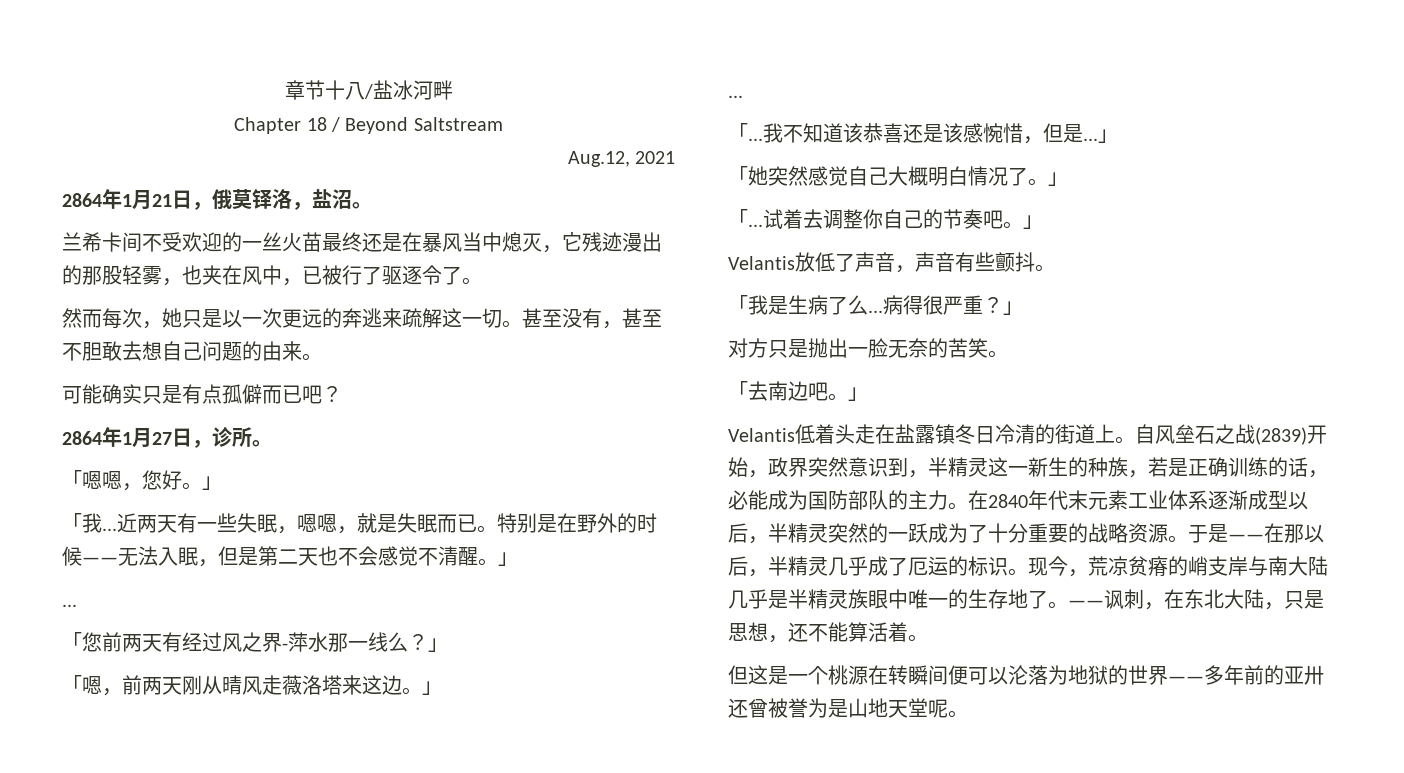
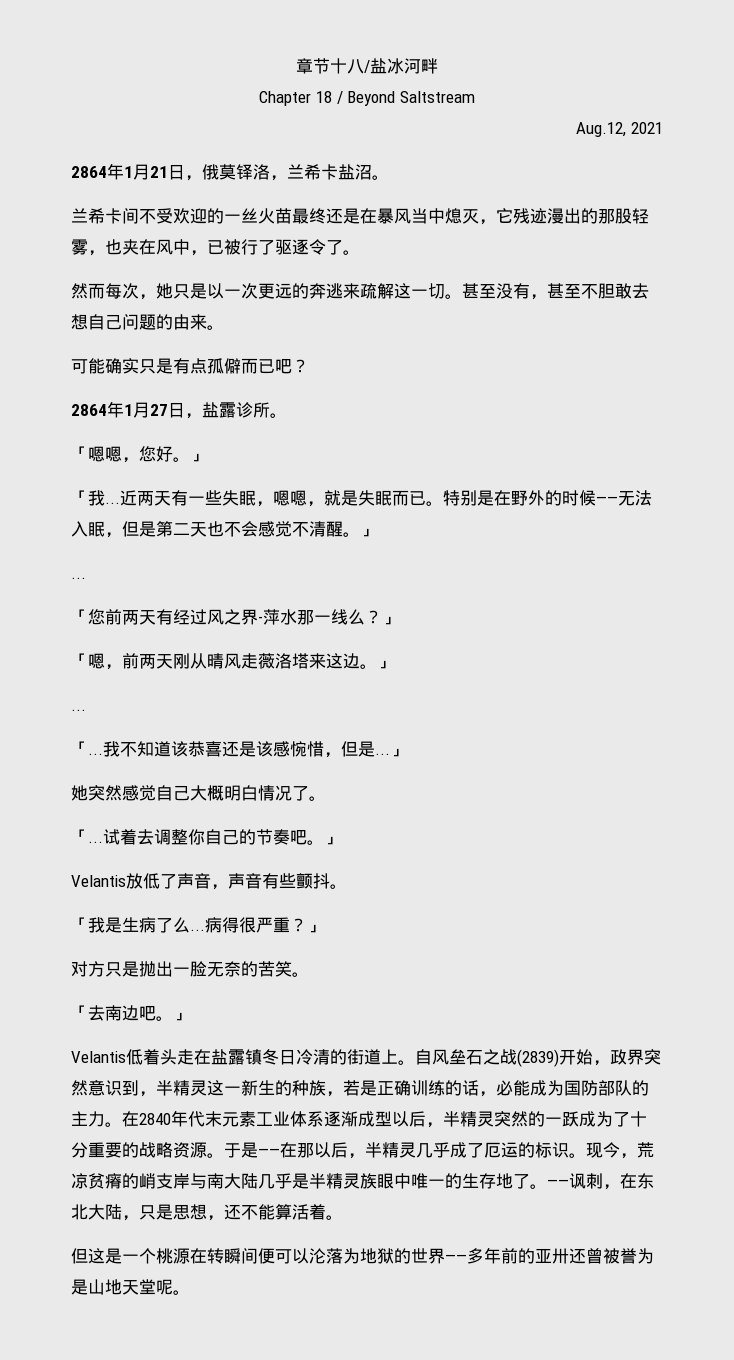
(312, 206) none -> [287,164,338,180] 兰希卡
(212, 444) none -> [202,402,236,418] 盐露
[728,166,748,184] 「 -> (407, 752) none
[1048,172,1068,186] 」 -> (326, 798) none

